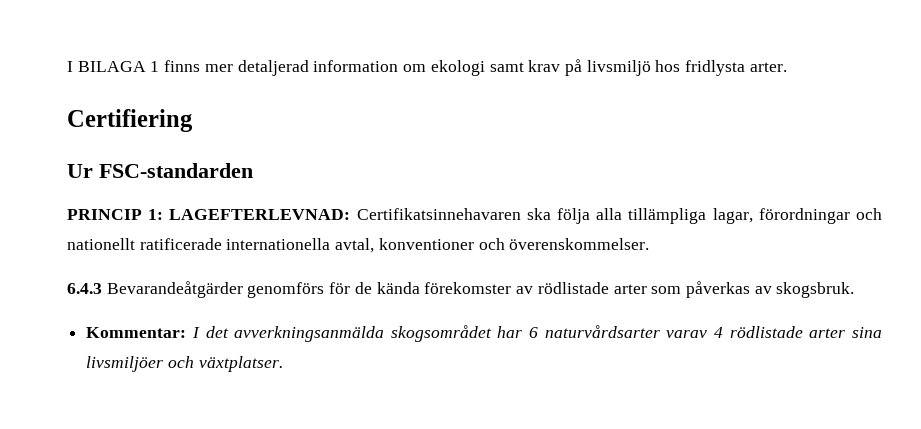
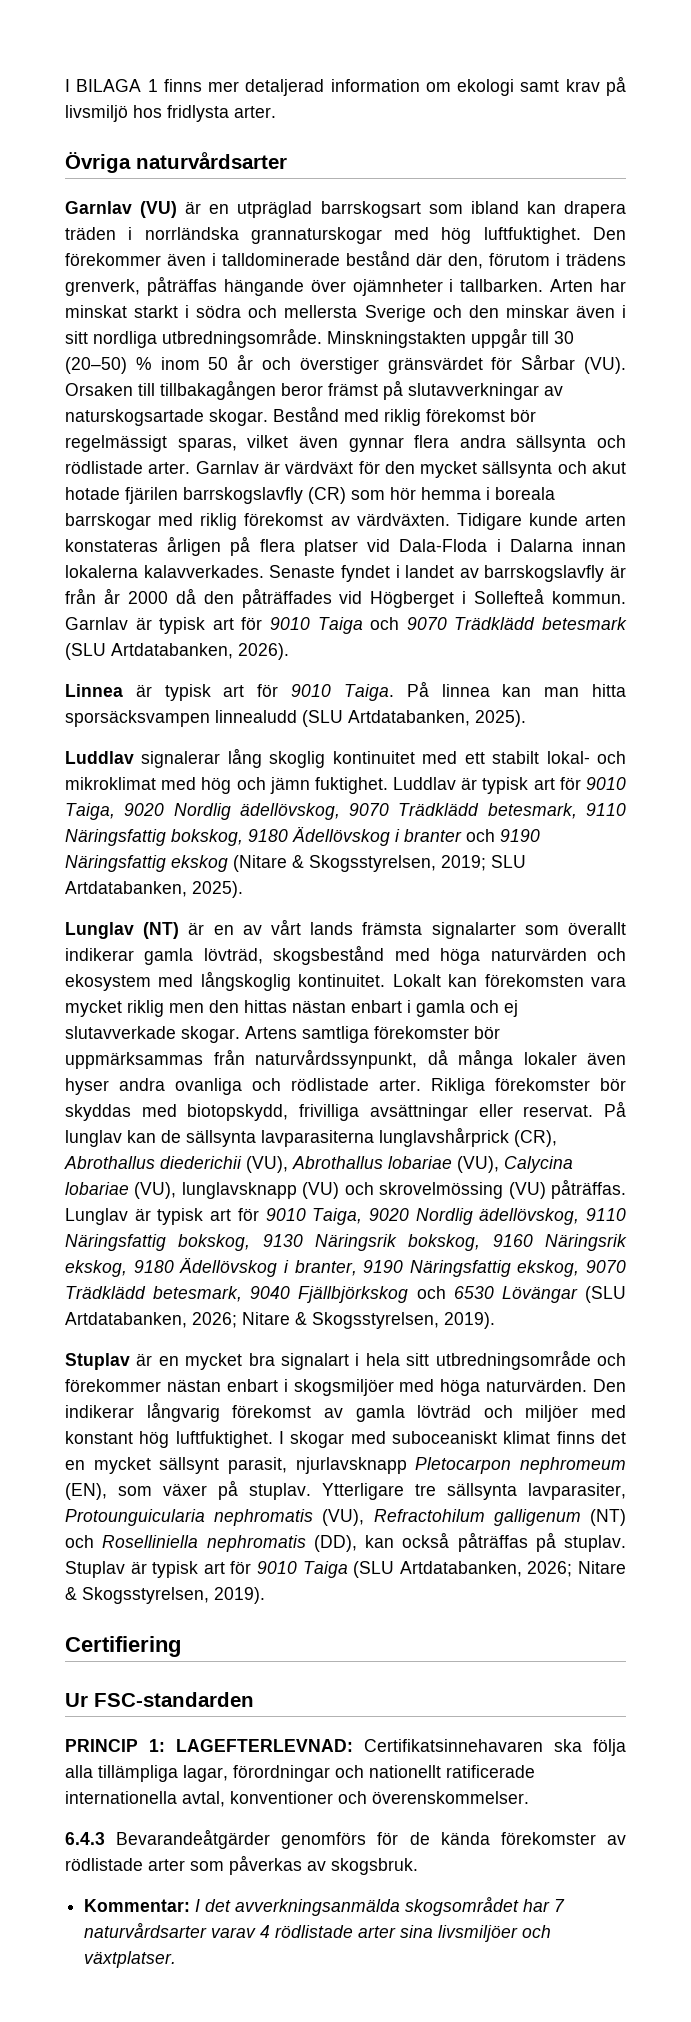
(787, 67) none -> [65,152,287,173] [65,201,626,218] [65,227,626,244] [65,250,626,269] [65,276,626,296] [65,305,626,322] [65,328,574,348] [65,354,627,374] [65,380,563,400] [65,406,536,426] [65,435,626,452] [65,461,626,478] [65,487,555,504] [65,513,626,530] [65,536,626,556] [65,565,626,582] [65,588,626,608] [65,617,627,634] [65,643,289,660] [65,681,626,701] [65,710,526,727] [65,748,627,768] [65,777,626,794] [65,803,626,820] [65,827,540,846] [65,855,526,872] [65,881,243,898] [65,919,626,939] [65,945,627,965] [65,971,627,991] [65,1000,518,1017] [65,1026,500,1043] [65,1049,626,1069] [65,1078,626,1095] [65,1101,626,1121] [65,1127,557,1147] [64,1156,573,1173] [65,1179,626,1199] [65,1208,626,1225] [65,1234,627,1251] [65,1258,626,1277] [65,1286,627,1303] [65,1312,495,1329] [65,1350,626,1370] [65,1379,626,1396] [65,1402,626,1422] [65,1431,626,1448] [65,1457,626,1474] [65,1480,626,1500] [65,1509,626,1526] [65,1532,626,1552] [65,1561,626,1578] [65,1587,265,1604] // Övriga naturvårdsarter // Garnlav (VU) är en utpräglad barrskogsart som ibland kan drapera träden i norrländska grannaturskogar med hög luftfuktighet. Den förekommer även i talldominerade bestånd där den, förutom i trädens grenverk, påträffas hängande över ojämnheter i tallbarken. Arten har minskat starkt i södra och mellersta Sverige och den minskar även i sitt nordliga utbredningsområde. Minskningstakten uppgår till 30 (20–50) % inom 50 år och överstiger gränsvärdet för Sårbar (VU). Orsaken till tillbakagången beror främst på slutavverkningar av naturskogsartade skogar. Bestånd med riklig förekomst bör regelmässigt sparas, vilket även gynnar flera andra sällsynta och rödlistade arter. Garnlav är värdväxt för den mycket sällsynta och akut hotade fjärilen barrskogslavfly (CR) som hör hemma i boreala barrskogar med riklig förekomst av värdväxten. Tidigare kunde arten konstateras årligen på flera platser vid Dala-Floda i Dalarna innan lokalerna kalavverkades. Senaste fyndet i landet av barrskogslavfly är från år 2000 då den påträffades vid Högberget i Sollefteå kommun. Garnlav är typisk art för 9010 Taiga och 9070 Trädklädd betesmark (SLU Artdatabanken, 2026). // Linnea är typisk art för 9010 Taiga. På linnea kan man hitta sporsäcksvampen linnealudd (SLU Artdatabanken, 2025). // Luddlav signalerar lång skoglig kontinuitet med ett stabilt lokal- och mikroklimat med hög och jämn fuktighet. Luddlav är typisk art för 9010 Taiga, 9020 Nordlig ädellövskog, 9070 Trädklädd betesmark, 9110 Näringsfattig bokskog, 9180 Ädellövskog i branter och 9190 Näringsfattig ekskog (Nitare & Skogsstyrelsen, 2019; SLU Artdatabanken, 2025). // Lunglav (NT) är en av vårt lands främsta signalarter som överallt indikerar gamla lövträd, skogsbestånd med höga naturvärden och ekosystem med långskoglig kontinuitet. Lokalt kan förekomsten vara mycket riklig men den hittas nästan enbart i gamla och ej slutavverkade skogar. Artens samtliga förekomster bör uppmärksammas från naturvårdssynpunkt, då många lokaler även hyser andra ovanliga och rödlistade arter. Rikliga förekomster bör skyddas med biotopskydd, frivilliga avsättningar eller reservat. På lunglav kan de sällsynta lavparasiterna lunglavshårprick (CR), Abrothallus diederichii (VU), Abrothallus lobariae (VU), Calycina lobariae (VU), lunglavsknapp (VU) och skrovelmössing (VU) påträffas. Lunglav är typisk art för 9010 Taiga, 9020 Nordlig ädellövskog, 9110 Näringsfattig bokskog, 9130 Näringsrik bokskog, 9160 Näringsrik ekskog, 9180 Ädellövskog i branter, 9190 Näringsfattig ekskog, 9070 Trädklädd betesmark, 9040 Fjällbjörkskog och 6530 Lövängar (SLU Artdatabanken, 2026; Nitare & Skogsstyrelsen, 2019). // Stuplav är en mycket bra signalart i hela sitt utbredningsområde och förekommer nästan enbart i skogsmiljöer med höga naturvärden. Den indikerar långvarig förekomst av gamla lövträd och miljöer med konstant hög luftfuktighet. I skogar med suboceaniskt klimat finns det en mycket sällsynt parasit, njurlavsknapp Pletocarpon nephromeum (EN), som växer på stuplav. Ytterligare tre sällsynta lavparasiter, Protounguicularia nephromatis (VU), Refractohilum galligenum (NT) och Roselliniella nephromatis (DD), kan också påträffas på stuplav. Stuplav är typisk art för 9010 Taiga (SLU Artdatabanken, 2026; Nitare & Skogsstyrelsen, 2019).
[529,327,539,338] 6 -> [554,1899,566,1912] 7

